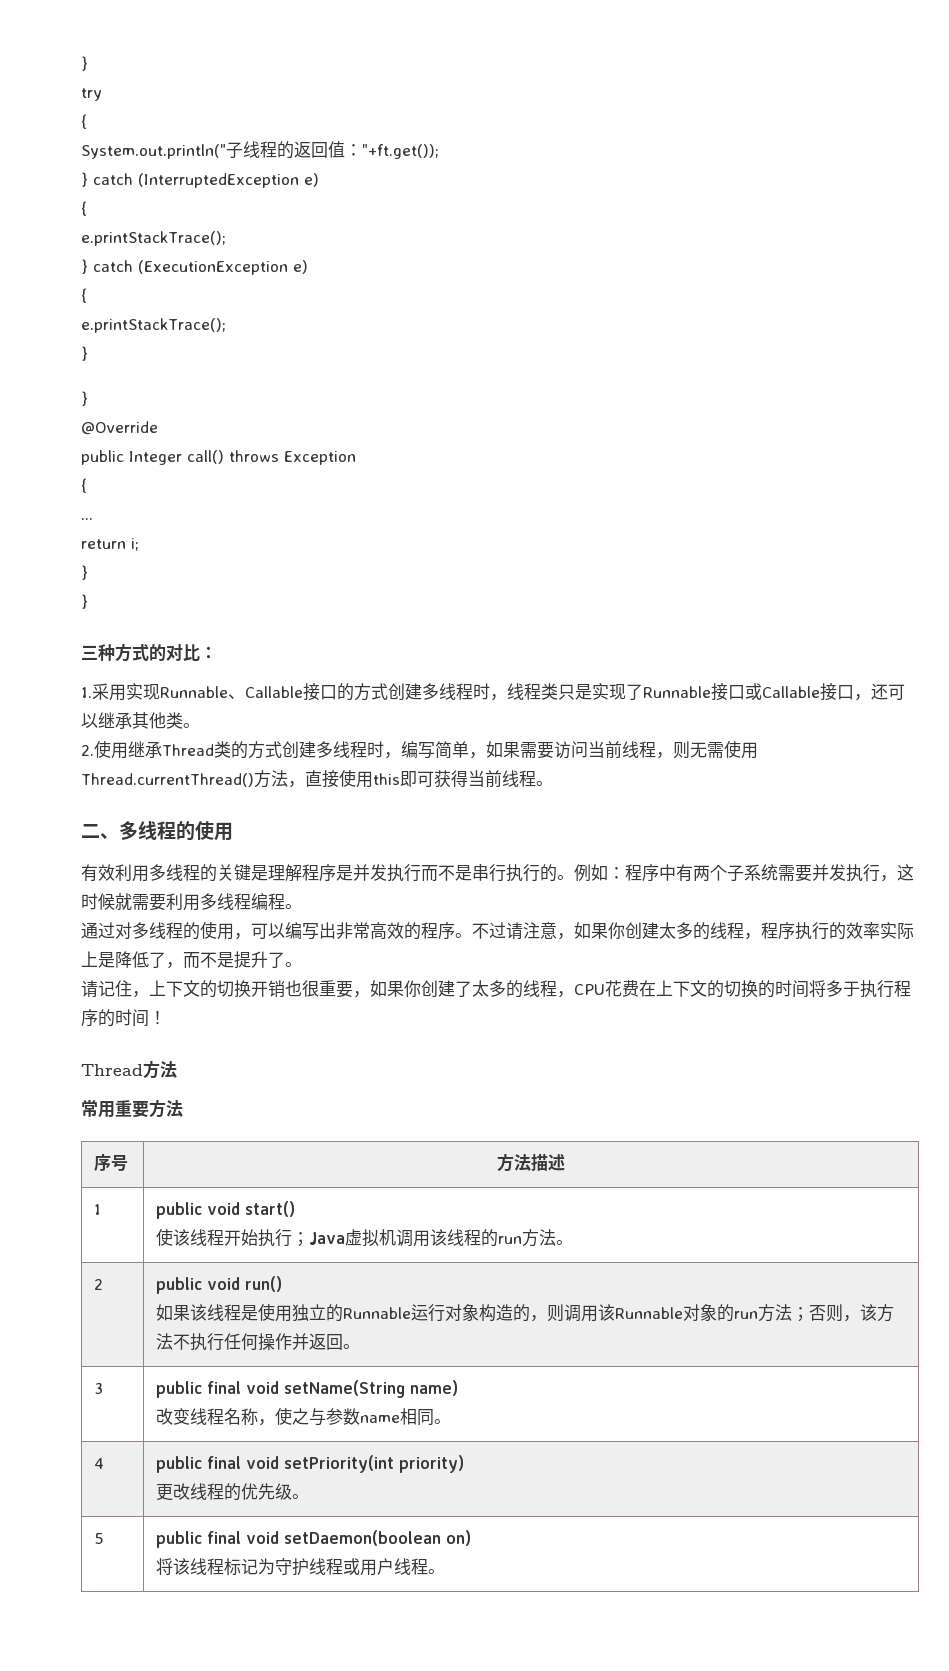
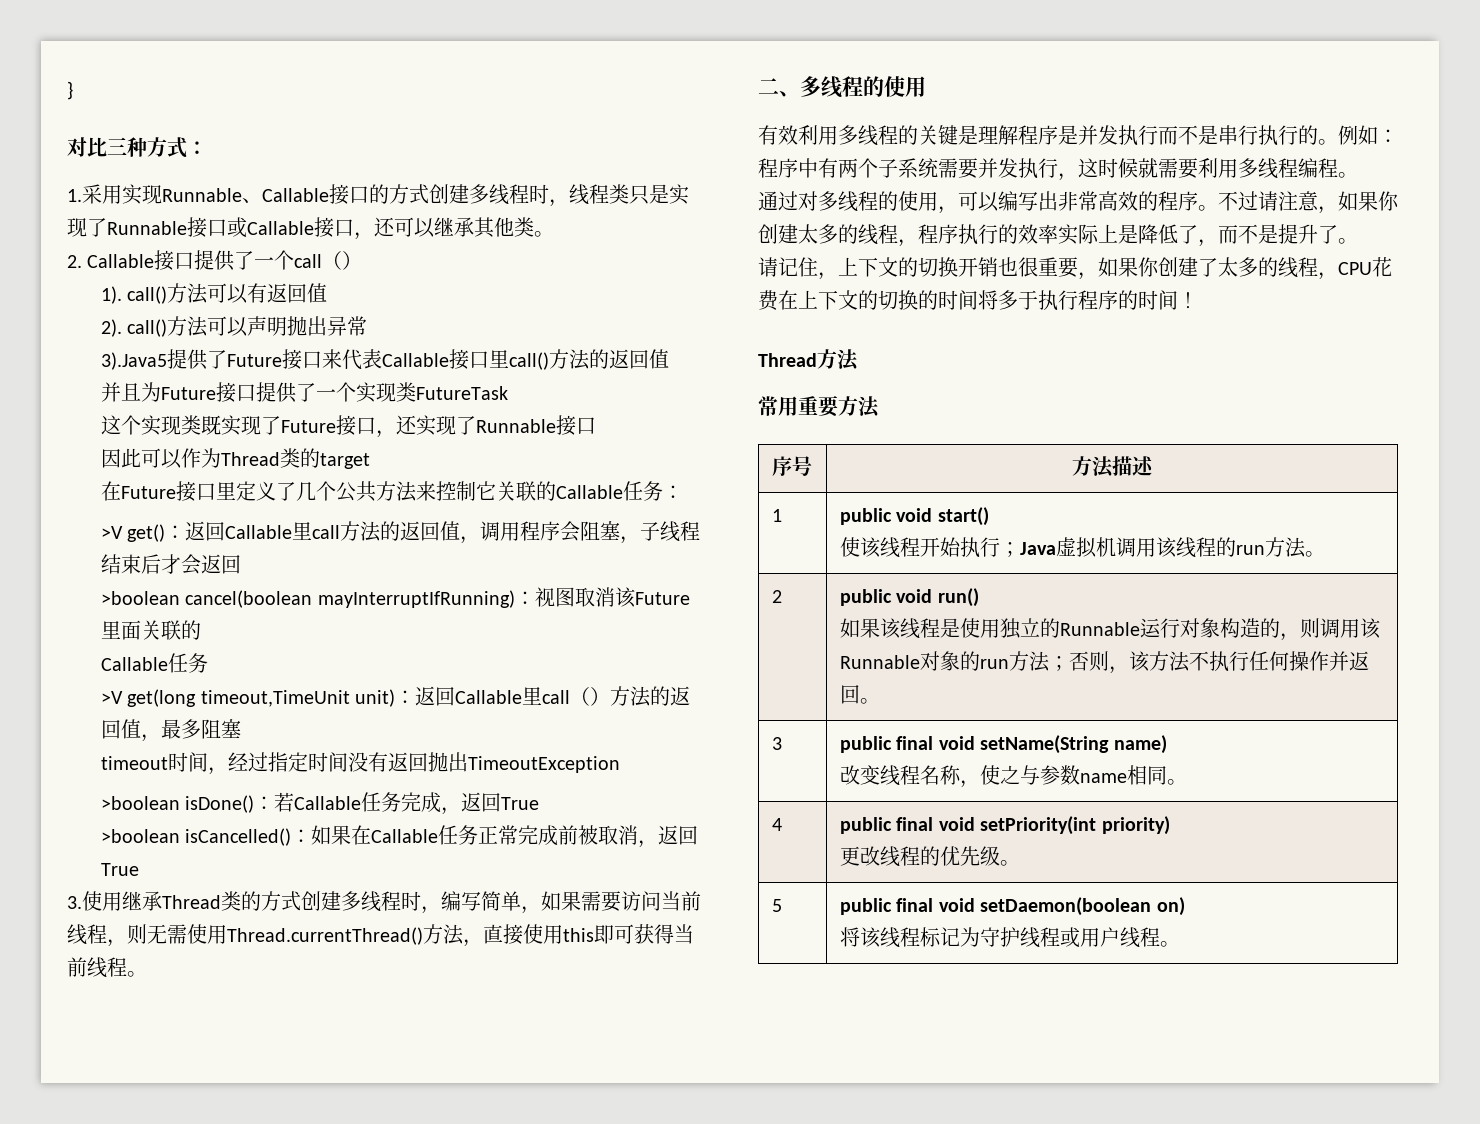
[81,56,88,71] [81,88,102,101] [81,114,87,129] [81,141,439,159] [81,172,319,188] [81,201,87,216] [81,231,226,246] [81,259,308,275] [81,288,87,303] [81,318,226,333] [81,346,88,361] [81,391,88,406] [81,421,158,435] [81,450,356,465] [81,478,87,493] [81,518,93,520] [81,538,139,551] [81,565,88,580] [81,594,88,609] } // try // { // System.out.println("子线程的返回值："+ft.get()); // } catch (InterruptedException e) // { // e.printStackTrace(); // } catch (ExecutionException e) // { // e.printStackTrace(); // } // } // @Override // public Integer call() throws Exception // { // ... // return i; // } // } // -> [67,81,73,100] [67,137,107,157] } // 对比
[149,644,200,661] 的对比 -> (187, 147) none
(94, 750) none -> [87,250,363,271] [101,283,328,304] [101,316,368,337] [101,349,670,370] [101,382,509,403] [101,415,597,438] [101,448,371,469] [101,481,684,502] [101,521,701,544] [101,554,242,575] [101,587,690,608] [101,620,202,640] [101,653,209,673] [101,686,691,707] [101,719,242,742] [101,752,621,775] [101,792,540,815] [101,825,699,848] [101,863,140,876] [67,896,82,909] Callable接口提供了一个call（） // 1). call()方法可以有返回值 // 2). call()方法可以声明抛出异常 // 3).Java5提供了Future接口来代表Callable接口里call()方法的返回值 // 并且为Future接口提供了一个实现类FutureTask // 这个实现类既实现了Future接口，还实现了Runnable接口 // 因此可以作为Thread类的target // 在Future接口里定义了几个公共方法来控制它关联的Callable任务： // >V get()：返回Callable里call方法的返回值，调用程序会阻塞，子线程结束后才会返回 // >boolean cancel(boolean mayInterruptIfRunning)：视图取消该Future里面关联的 // Callable任务 // >V get(long timeout,TimeUnit unit)：返回Callable里call（）方法的返回值，最多阻塞 // timeout时间，经过指定时间没有返回抛出TimeoutException // >boolean isDone()：若Callable任务完成，返回True // >boolean isCancelled()：如果在Callable任务正常完成前被取消，返回True // 3.

